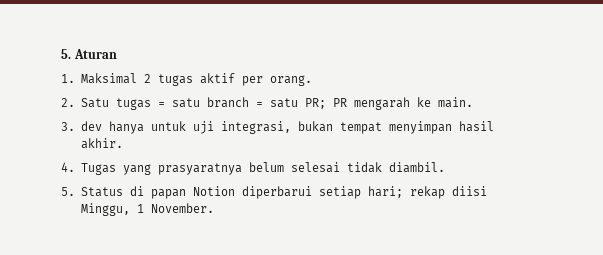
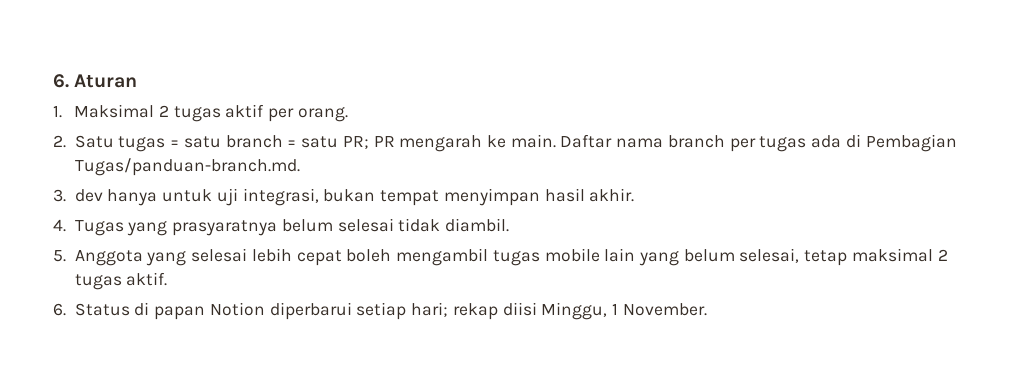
[61,49,71,59] 5. -> [53,74,69,88] 6.
(473, 102) none -> [560,134,957,152] [74,158,300,176] Daftar nama branch per tugas ada di Pembagian Tugas/panduan-branch.md.
(75, 191) none -> [74,248,948,266] [74,272,168,290] [53,303,66,316] Anggota yang selesai lebih cepat boleh mengambil tugas mobile lain yang belum selesai, tetap maksimal 2 tugas aktif. // 6.

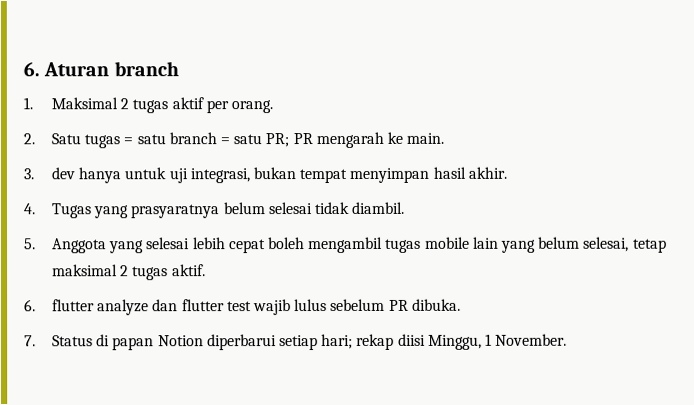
(138, 81) none -> [113,61,179,77] branch
[560,134,957,152] [74,158,300,176] Daftar nama branch per tugas ada di Pembagian Tugas/panduan-branch.md. -> (445, 138) none
(66, 309) none -> [52,298,461,316] [24,335,36,347] flutter analyze dan flutter test wajib lulus sebelum PR dibuka. // 7.

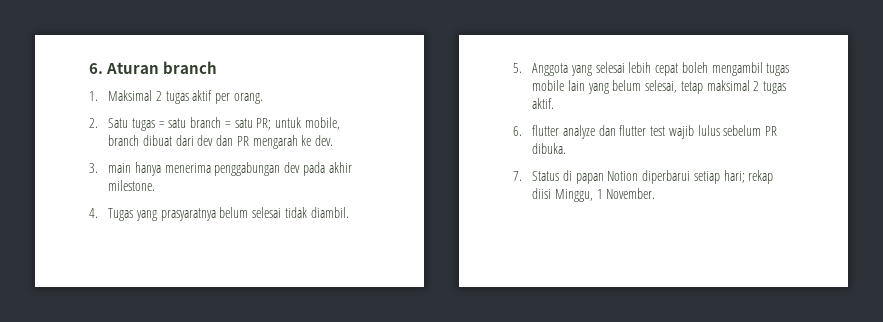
(290, 140) none -> [275,117,341,130] [108,135,234,146] untuk mobile, branch dibuat dari dev dan
[406,132,445,144] main. -> [315,135,334,146] dev.
[51,166,507,184] dev hanya untuk uji integrasi, bukan tempat menyimpan hasil akhir. -> [108,162,352,176] [108,180,156,191] main hanya menerima penggabungan dev pada akhir milestone.

